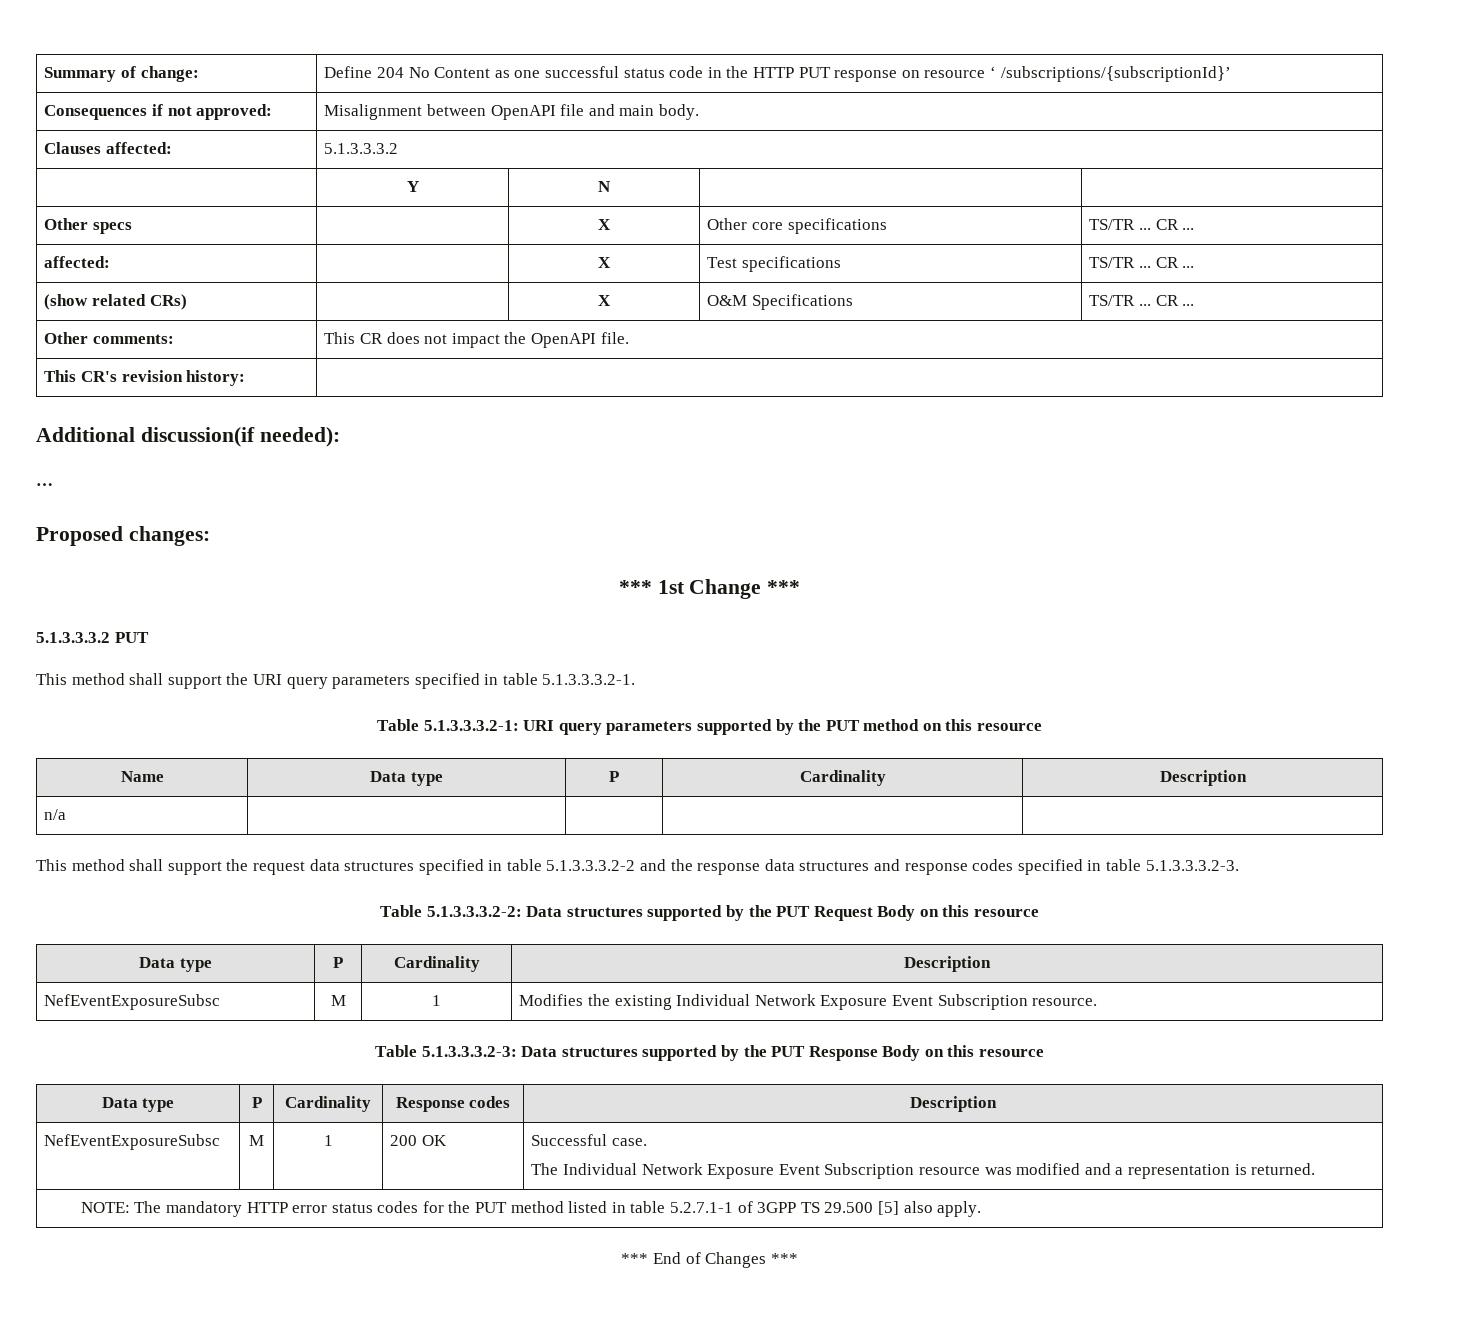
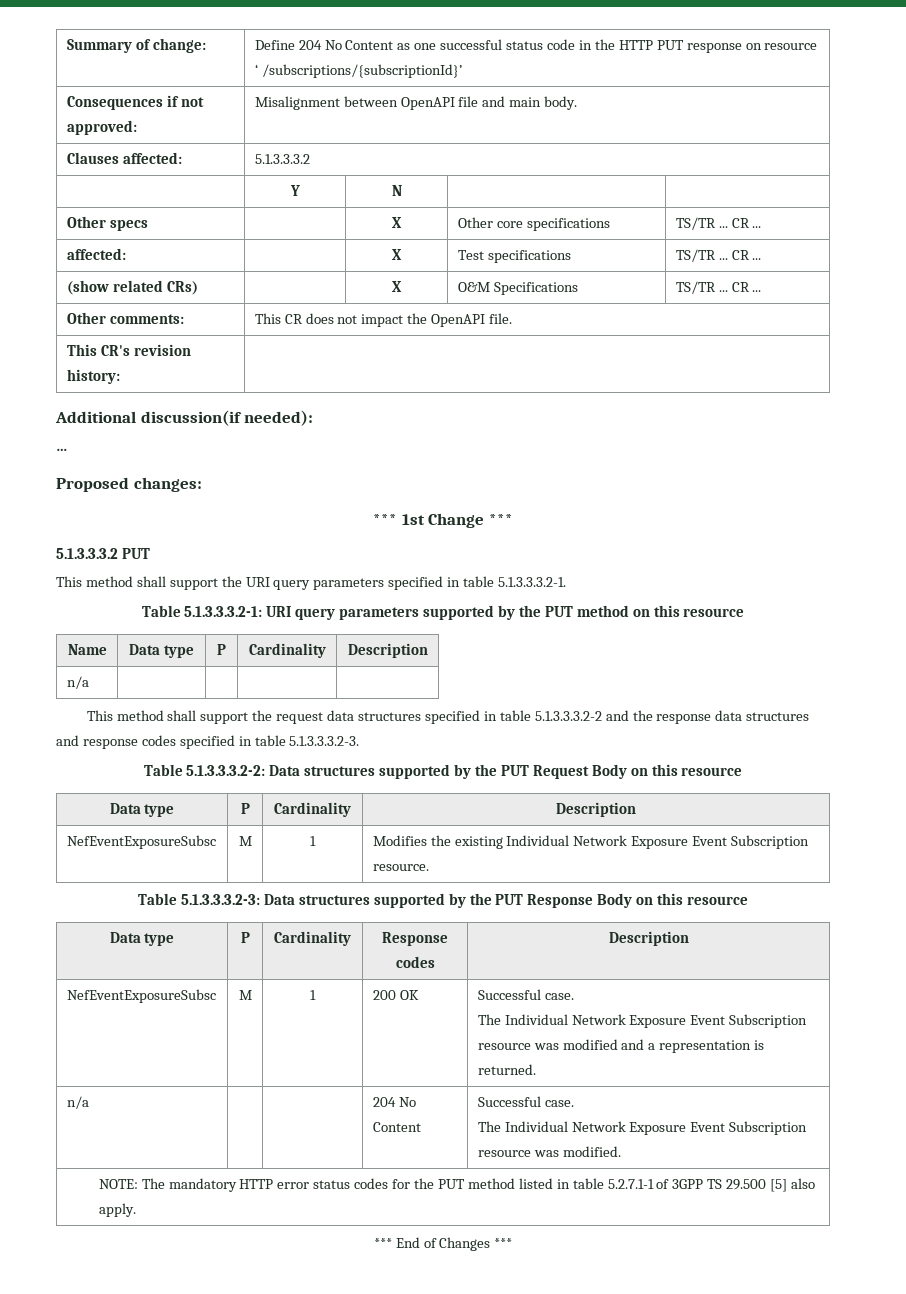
(1316, 1169) none -> [66,1096,89,1109] [372,1097,416,1107] [372,1122,421,1132] [477,1096,574,1107] [477,1121,808,1135] [477,1146,621,1157] // n/a | | | 204 No Content | Successful case. // The Individual Network Exposure Event Subscription resource was modified.

